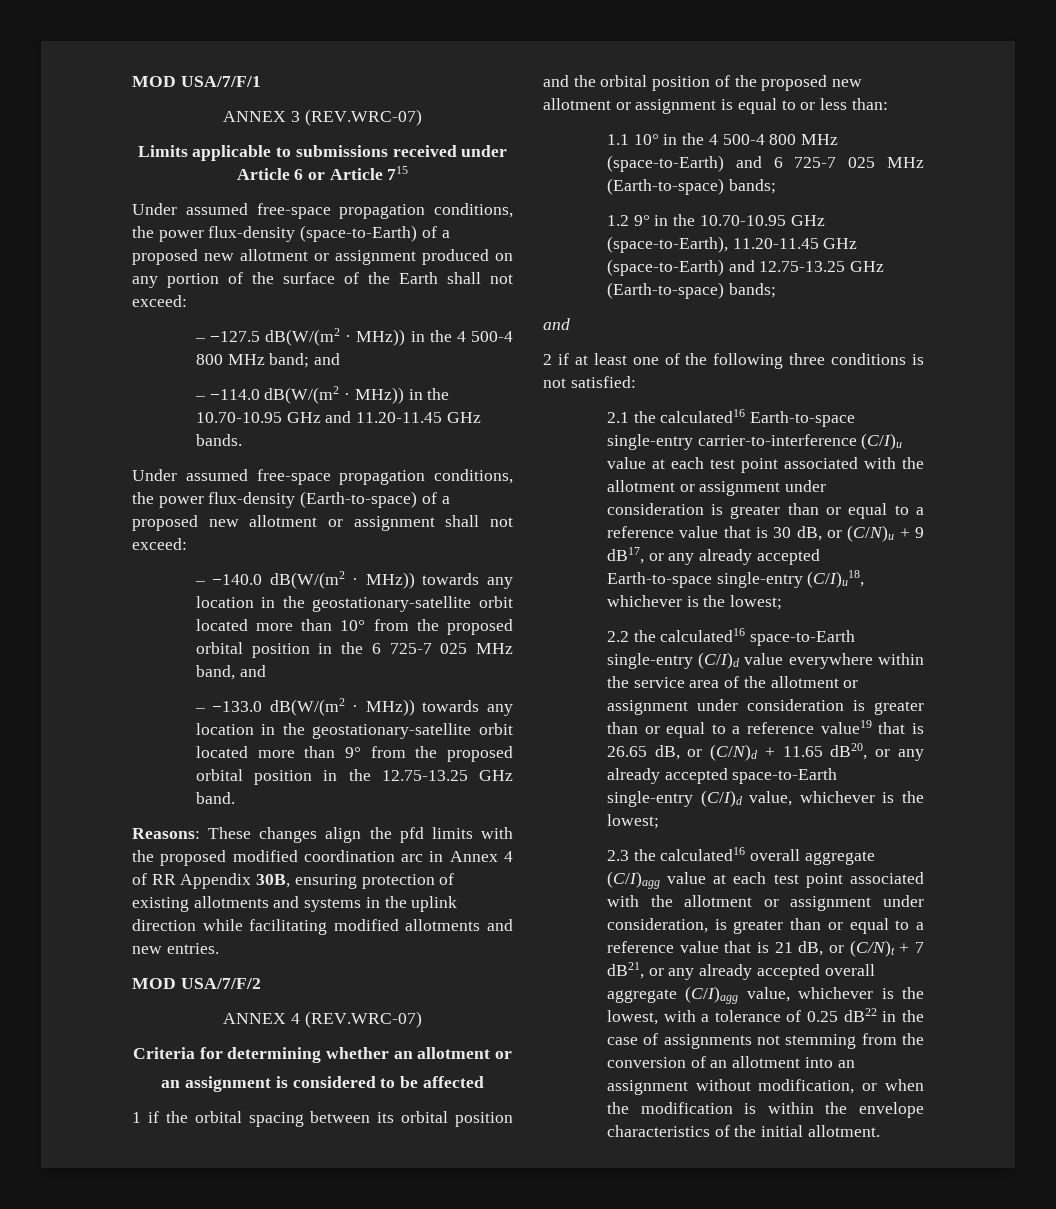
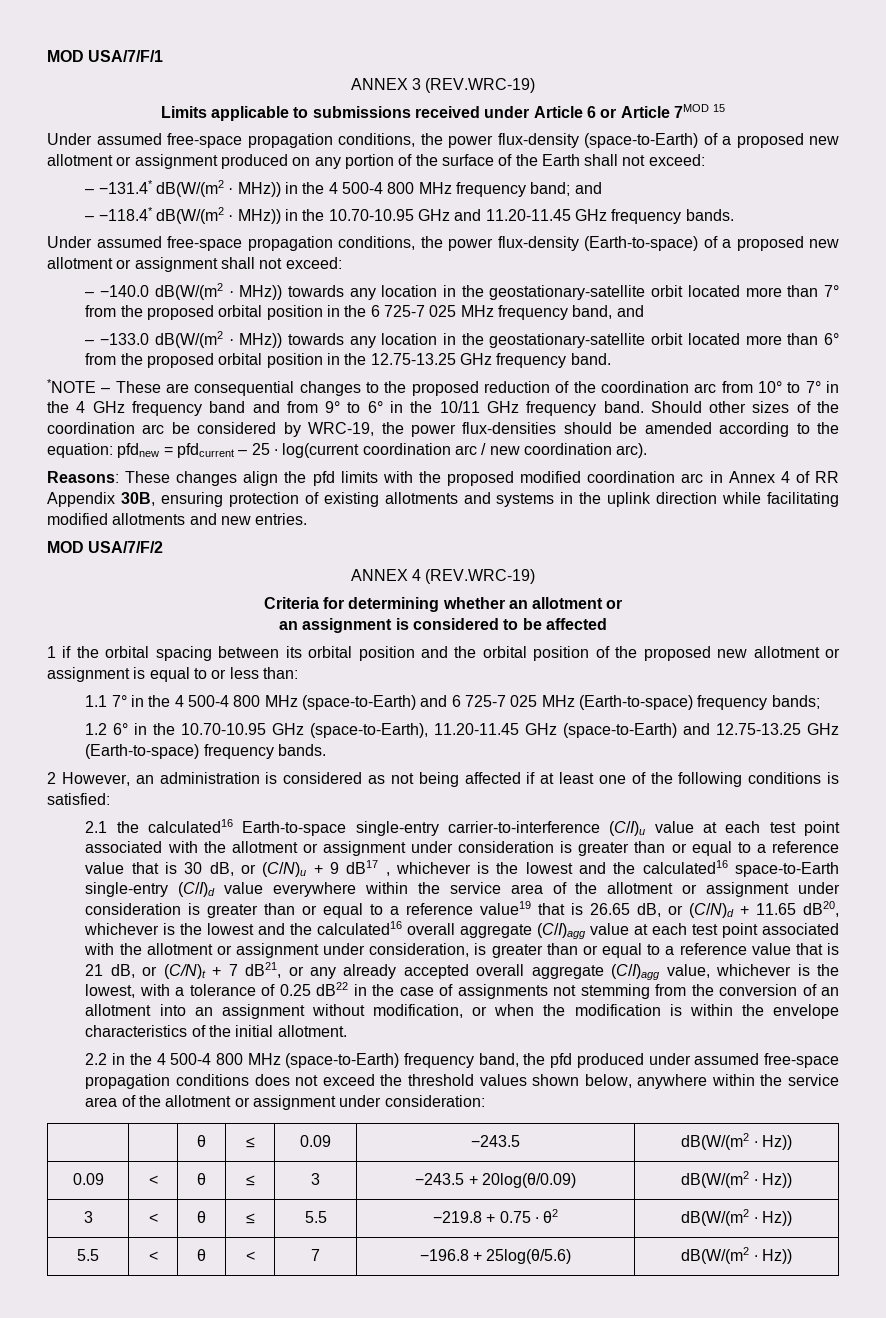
[304,109,422,126] (REV.WRC-07) -> [425,78,536,93] (REV.WRC-19)
[387,166,409,180] 715 -> [673,104,726,118] 7MOD 15
[210,331,261,342] −127.5 -> [98,180,153,194] −131.4*
(265, 359) none -> [455,182,526,197] frequency
[209,389,260,400] −114.0 -> [98,207,153,221] −118.4*
(481, 417) none -> [611,209,682,224] frequency
[340,620,366,631] 10° -> [824,285,840,297] 7°
(514, 648) none -> [497,305,568,320] frequency
[344,747,361,758] 9° -> [824,333,840,345] 6°
[195,792,235,804] band. -> [496,353,611,368] [47,379,840,396] [47,401,839,416] [47,422,840,437] [47,443,648,458] frequency band. // *NOTE – These are consequential changes to the proposed reduction of the coordination arc from 10° to 7° in the 4 GHz frequency band and from 9° to 6° in the 10/11 GHz frequency band. Should other sizes of the coordination arc be considered by WRC-19, the power flux-densities should be amended according to the equation: pfdnew = pfdcurrent – 25 ∙ log(current coordination arc / new coordination arc).
[304,1011,422,1028] (REV.WRC-07) -> [425,569,536,584] (REV.WRC-19)
[633,134,659,145] 10° -> [111,695,127,707] 7°
(724, 186) none -> [697,695,768,710] frequency
[633,215,650,226] 9° -> [113,723,129,735] 6°
[728,283,776,298] [543,318,570,330] bands; // and -> [203,744,327,759] frequency bands.
(552, 359) none -> [61,772,521,787] However, an administration is considered as not being affected
[789,353,826,365] three -> (743, 779) none
[543,378,566,388] not -> (840, 778) none
[606,547,820,565] [606,570,865,588] [606,595,783,610] [606,631,629,642] dB17, or any already accepted Earth-to-space single-entry (C/I)u18, whichever is the lowest; // 2.2 -> [346,860,607,876] dB17 , whichever is the lowest and
[875,749,924,761] [606,768,838,784] [606,790,924,807] [606,814,659,829] [606,850,629,861] or any already accepted space-to-Earth single-entry (C/I)d value, whichever is the lowest; // 2.3 -> [84,923,286,935] whichever is the lowest and
(880, 1131) none -> [85,1053,840,1068] [85,1074,839,1089] [85,1095,485,1110] [197,1135,206,1147] [245,1137,255,1148] [300,1135,331,1147] [471,1135,520,1147] [681,1133,792,1150] [72,1173,104,1185] [148,1175,158,1185] [197,1173,206,1185] [245,1175,255,1186] [311,1173,320,1185] [415,1173,576,1188] [681,1171,792,1188] [83,1211,93,1223] [148,1213,158,1223] [197,1211,206,1223] [245,1213,255,1224] [304,1211,327,1223] [432,1209,559,1223] [681,1209,792,1226] [77,1249,99,1261] [148,1251,158,1261] [197,1249,206,1261] [245,1251,255,1261] [311,1249,320,1261] [419,1249,572,1264] [681,1247,792,1264] // 2.2 in the 4 500-4 800 MHz (space-to-Earth) frequency band, the pfd produced under assumed free-space propagation conditions does not exceed the threshold values shown below, anywhere within the service area of the allotment or assignment under consideration: // | | θ | ≤ | 0.09 | −243.5 | dB(W/(m2 ∙ Hz)) // 0.09 | < | θ | ≤ | 3 | −243.5 + 20log(θ/0.09) | dB(W/(m2 ∙ Hz)) // 3 | < | θ | ≤ | 5.5 | −219.8 + 0.75 ∙ θ2 | dB(W/(m2 ∙ Hz)) // 5.5 | < | θ | < | 7 | −196.8 + 25log(θ/5.6) | dB(W/(m2 ∙ Hz))

